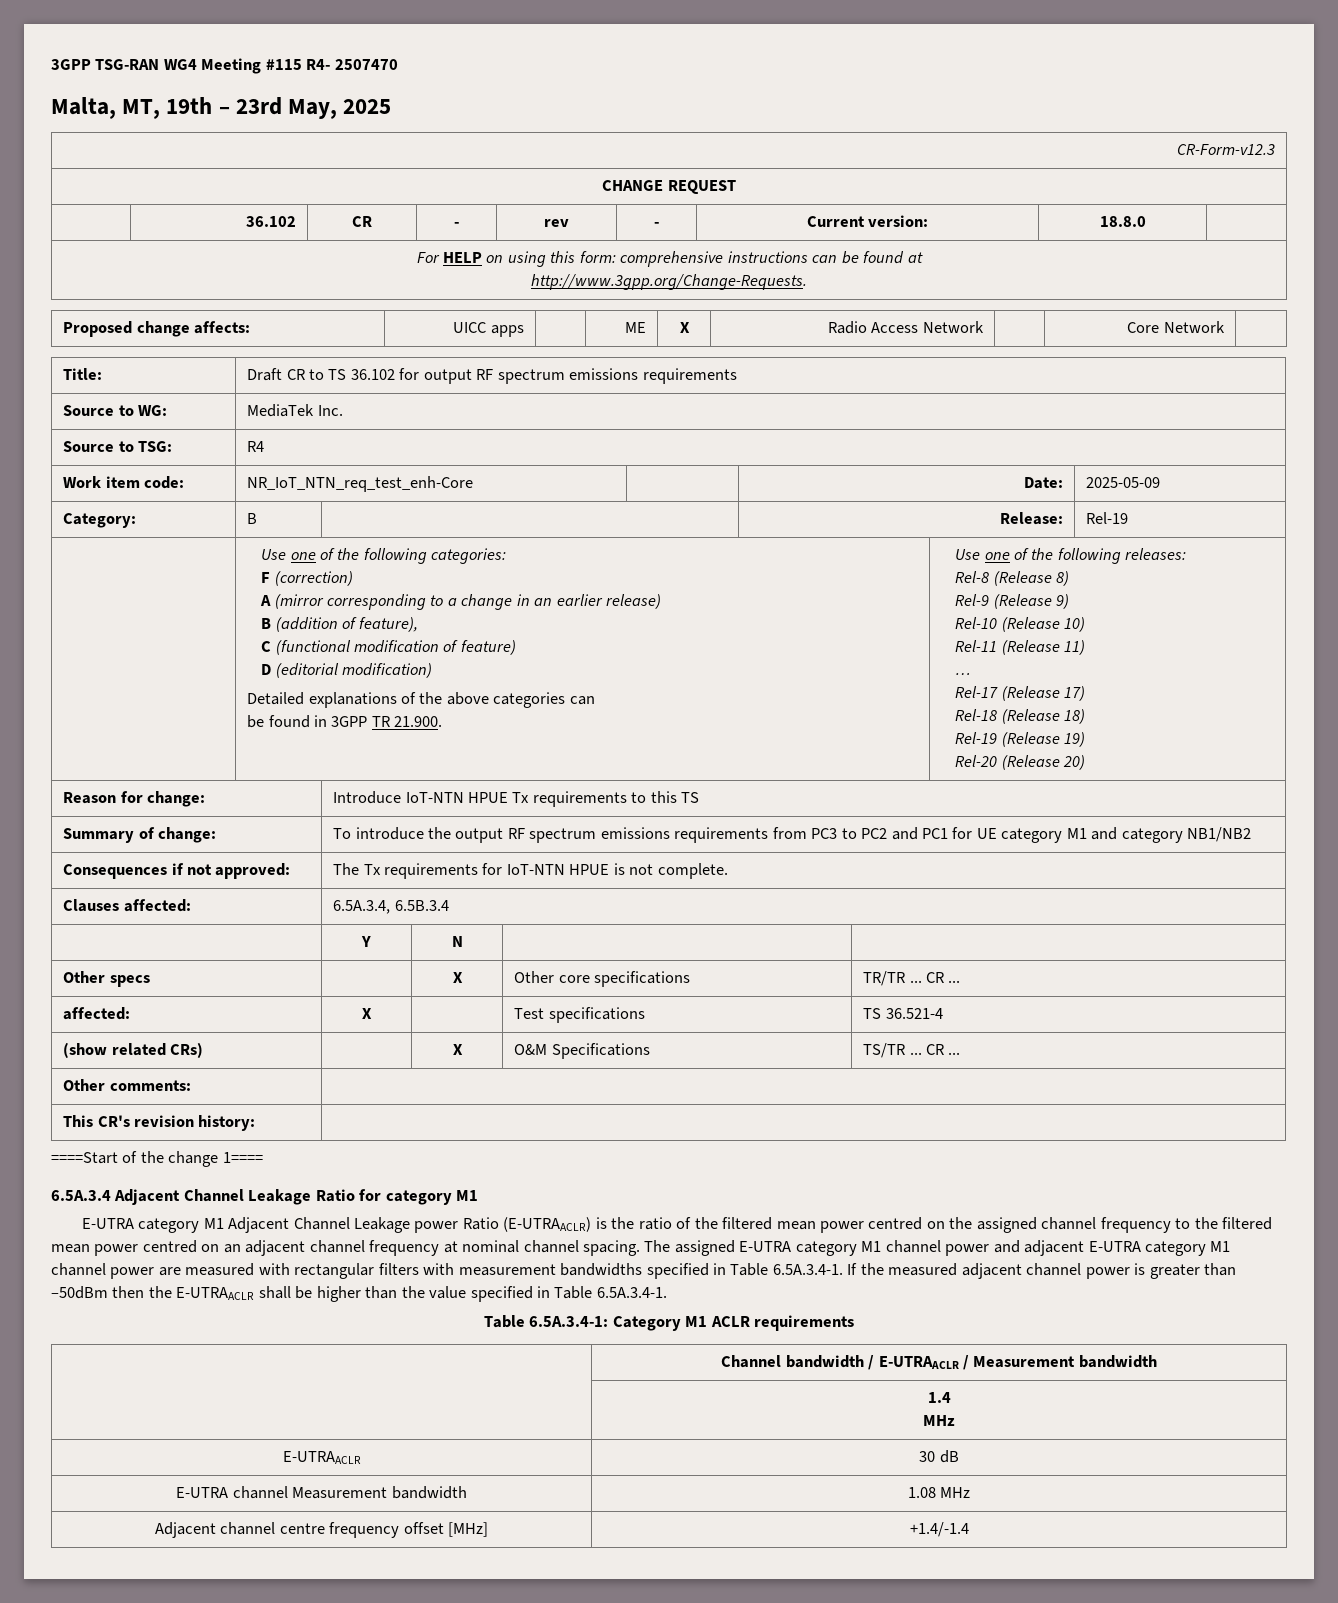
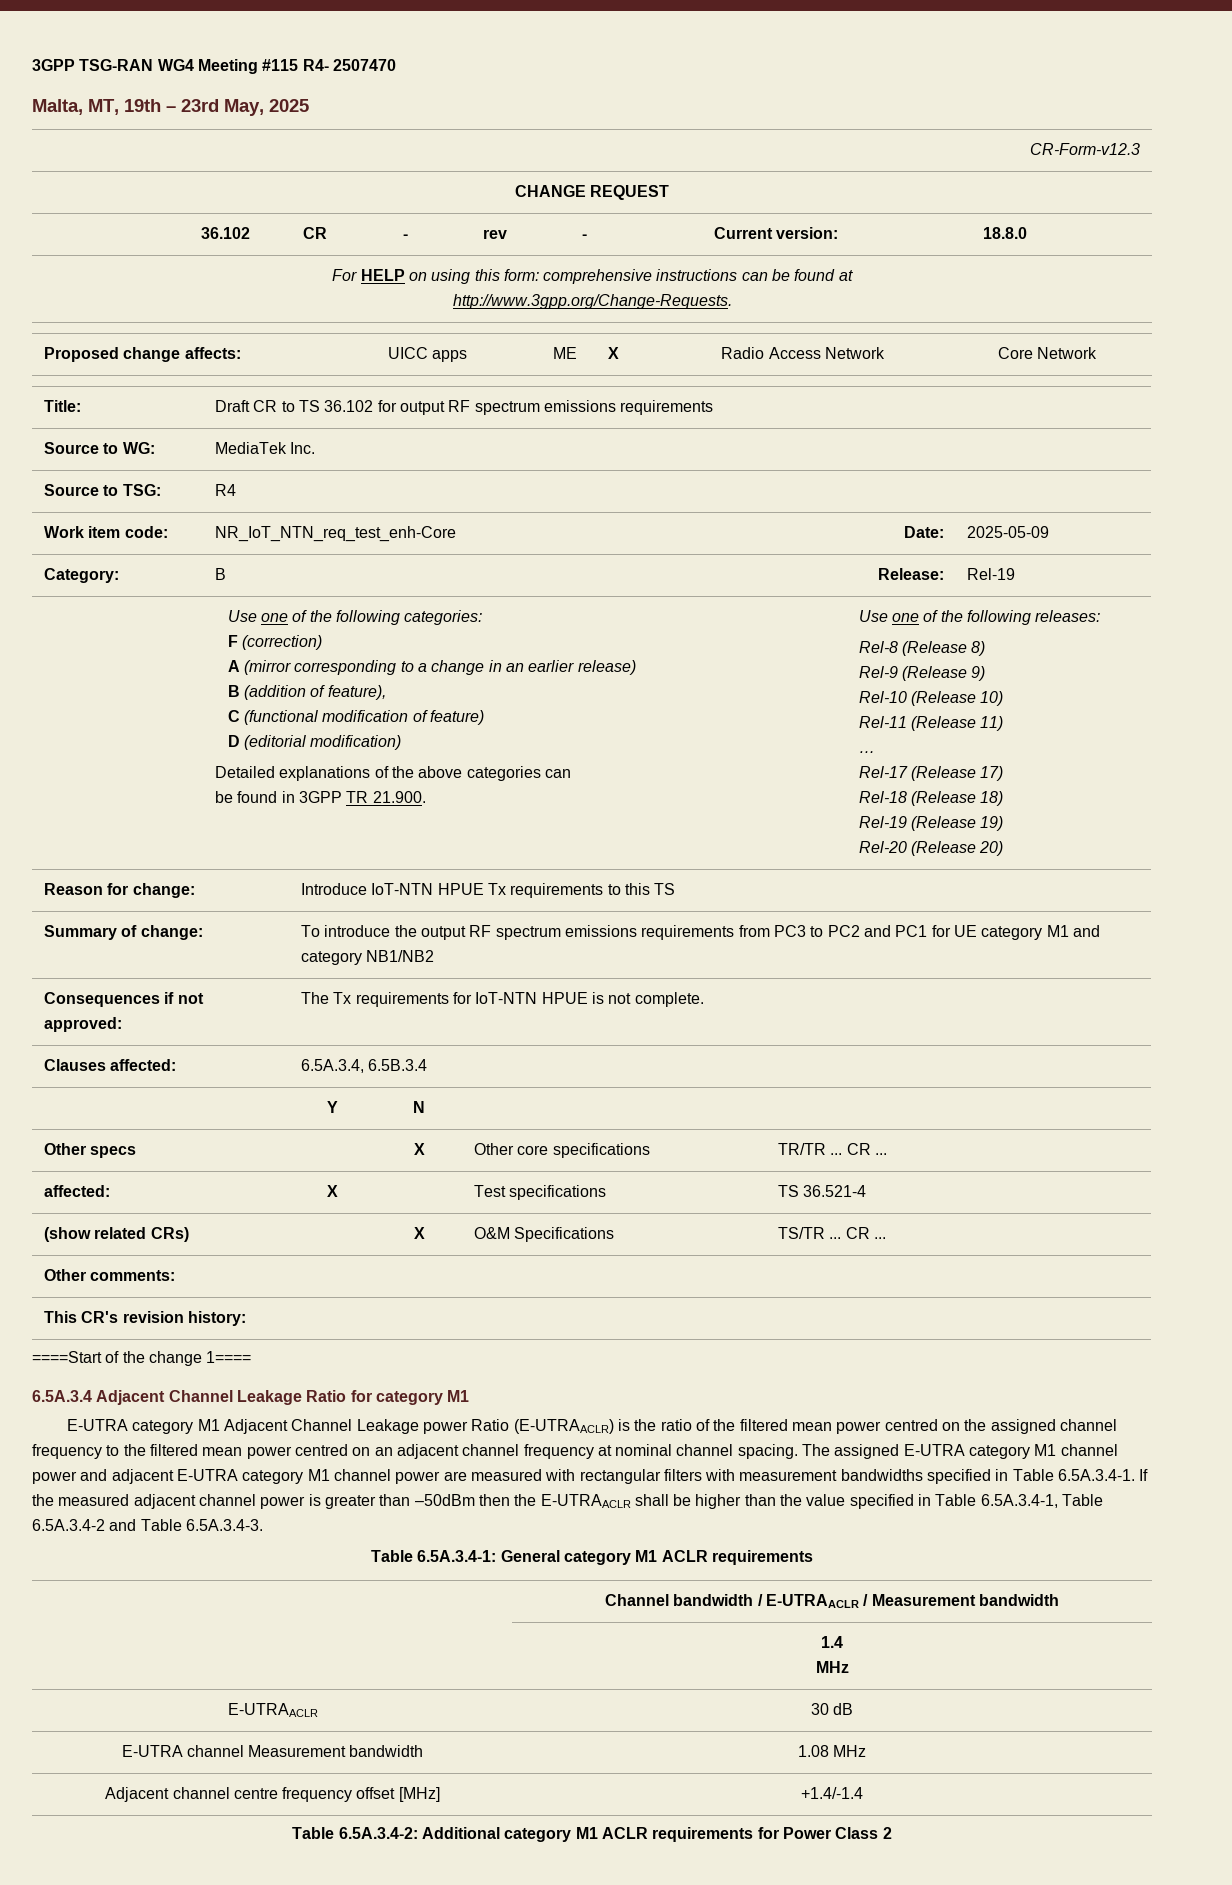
[596,1287,667,1298] 6.5A.3.4-1. -> [980,1494,1104,1508] [32,1519,263,1531] 6.5A.3.4-1, Table 6.5A.3.4-2 and Table 6.5A.3.4-3.
[612,1316,681,1331] Category -> [500,1550,632,1565] General category
(969, 1529) none -> [292,1827,892,1842] // Table 6.5A.3.4-2: Additional category M1 ACLR requirements for Power Class 2

